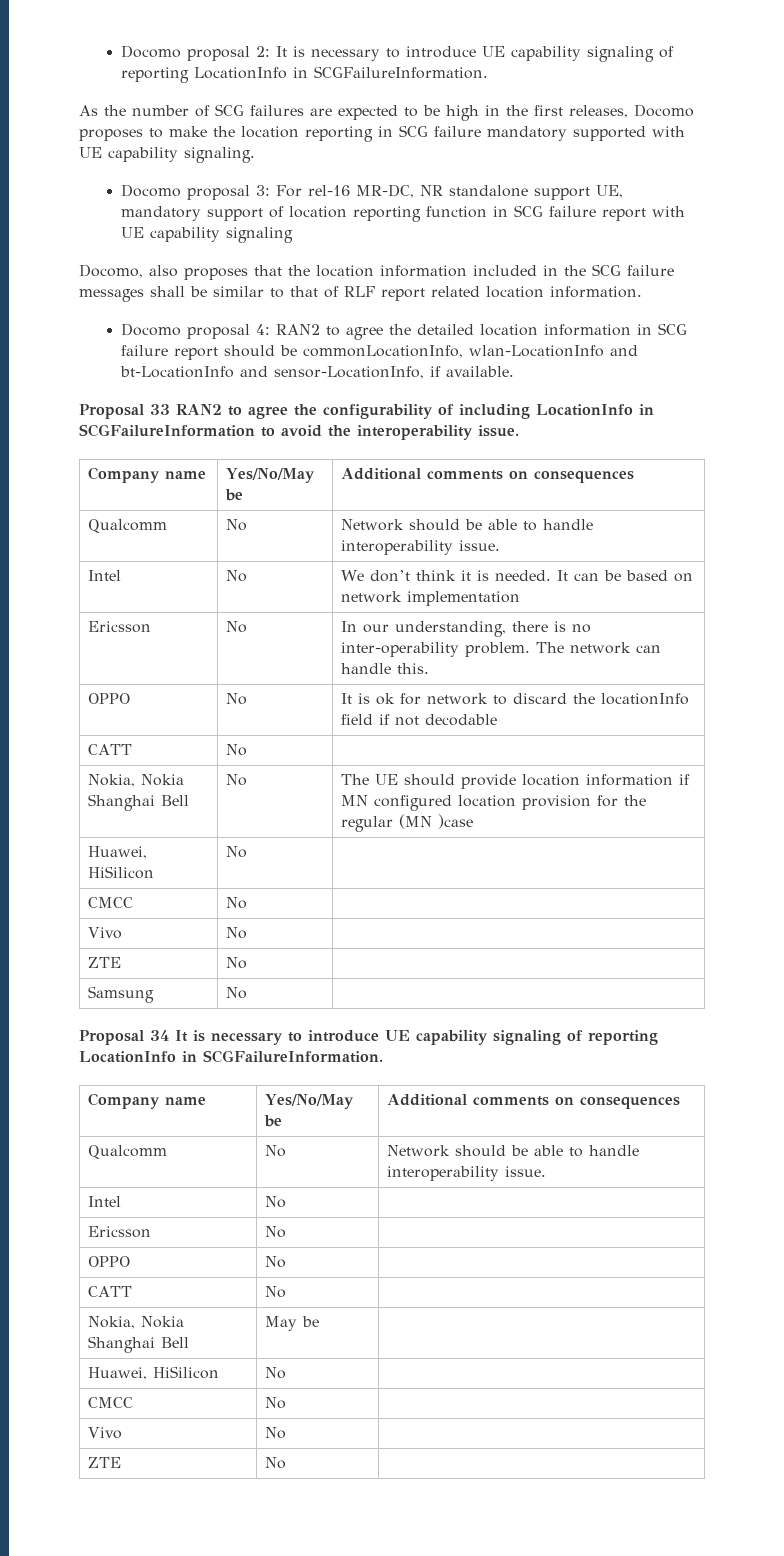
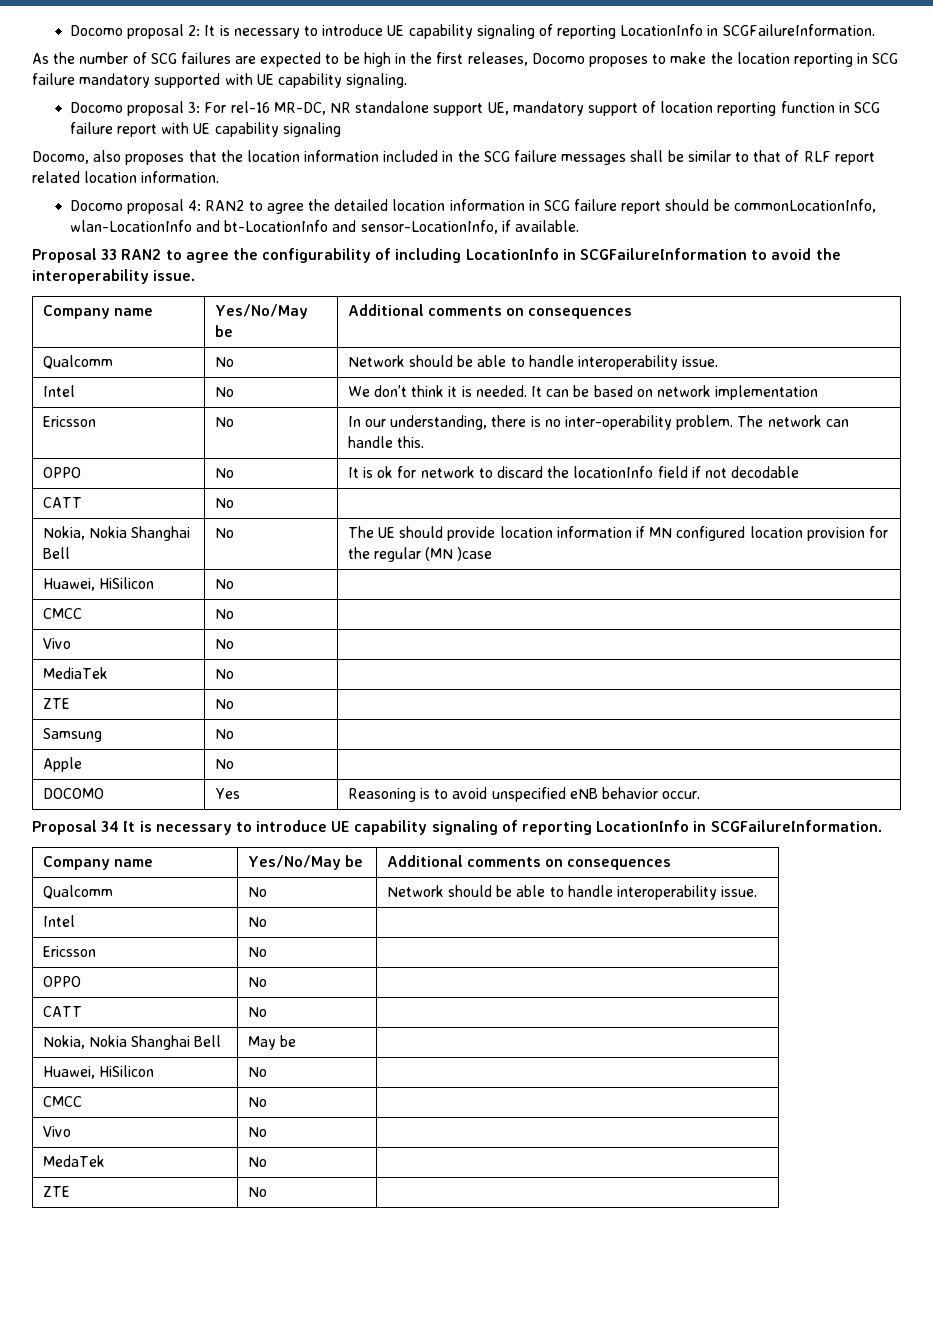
(248, 933) none -> [42,667,108,679] [214,669,234,679] // MediaTek | No |
(248, 993) none -> [42,757,82,772] [214,759,234,769] [42,788,104,799] [214,788,240,799] [347,787,701,802] // Apple | No | // DOCOMO | Yes | Reasoning is to avoid unspecified eNB behavior occur.
(287, 1433) none -> [42,1155,105,1167] [247,1157,267,1167] // MedaTek | No |

